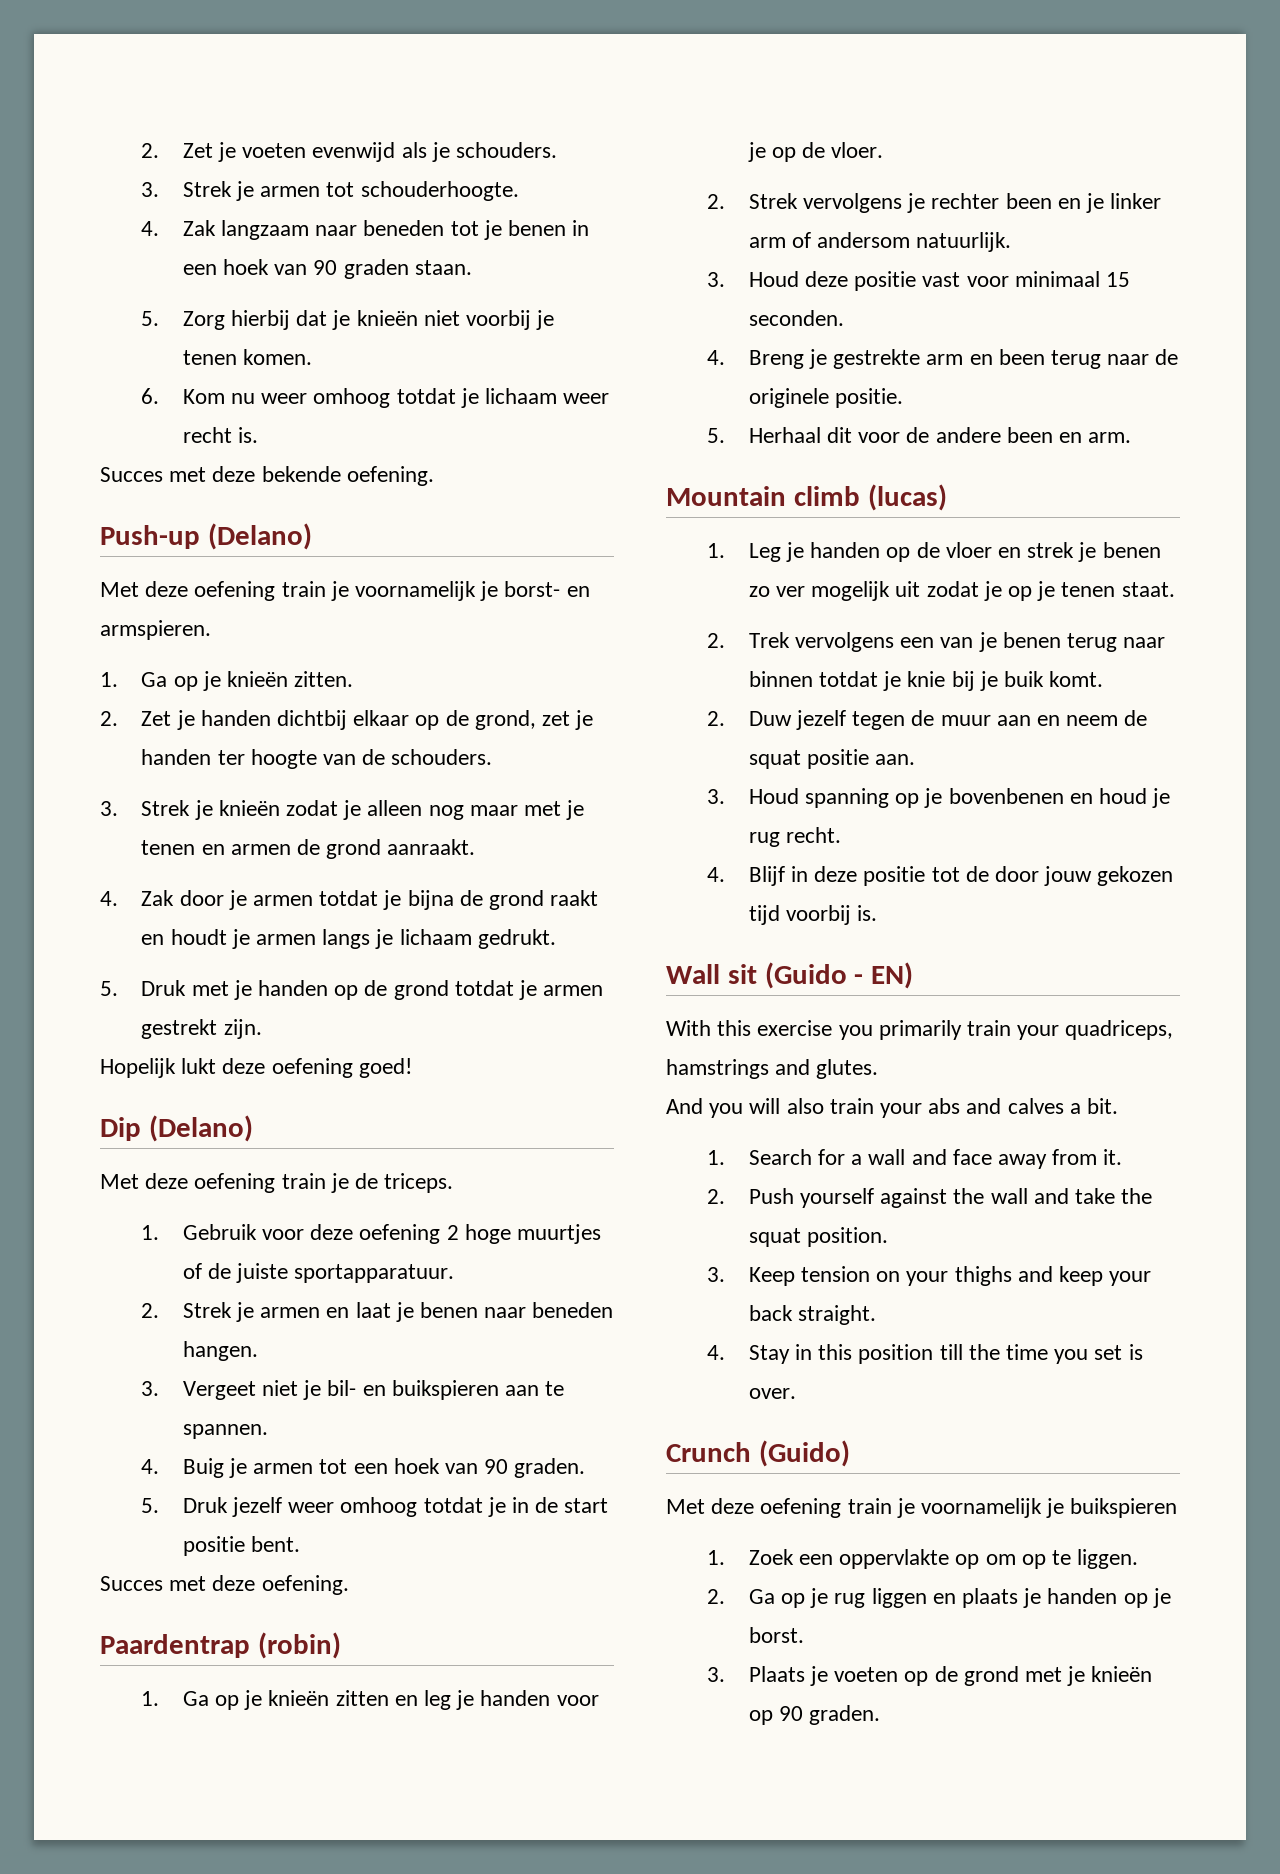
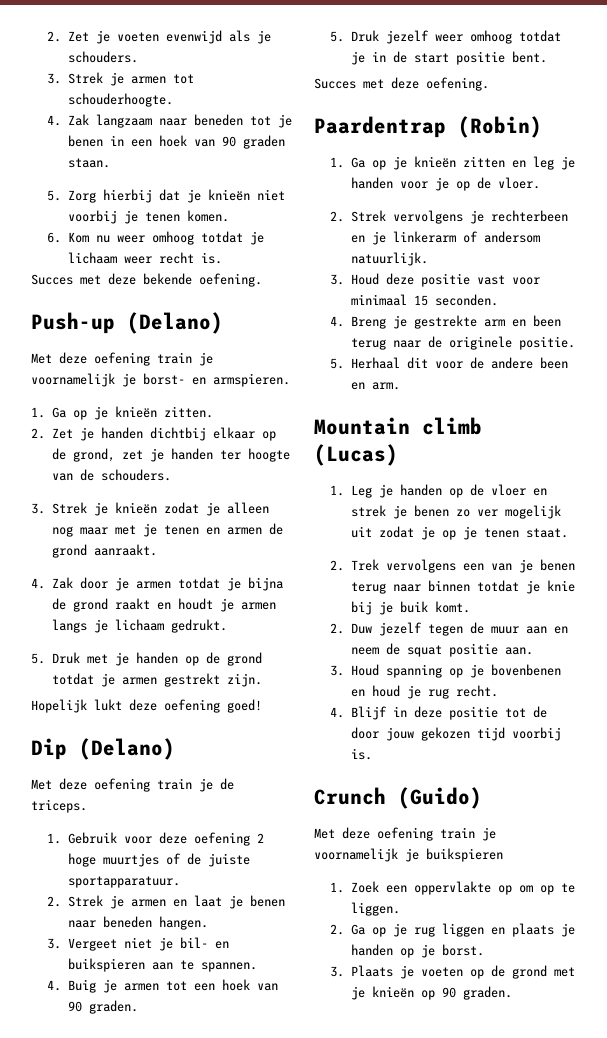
[257,1632,341,1659] (robin) -> [458,116,542,138] (Robin)
[931,193,1162,213] [748,237,786,248] rechter been en je linker arm -> [490,210,568,222] [350,231,456,245] rechterbeen en je linkerarm
[867,484,947,511] (lucas) -> [314,444,398,466] (Lucas)
[666,962,914,989] [666,1020,1174,1040] [666,1059,879,1079] [666,1098,1119,1118] [707,1149,1123,1169] [707,1188,1153,1208] [748,1227,888,1247] [707,1266,1152,1286] [748,1305,876,1325] [707,1344,1143,1364] [748,1388,796,1399] // Wall sit (Guido - EN) // With this exercise you primarily train your quadriceps, hamstrings and glutes. // And you will also train your abs and calves a bit. // 1. Search for a wall and face away from it. // 2. Push yourself against the wall and take the squat position. // 3. Keep tension on your thighs and keep your back straight. // 4. Stay in this position till the time you set is over. -> (372, 754) none

